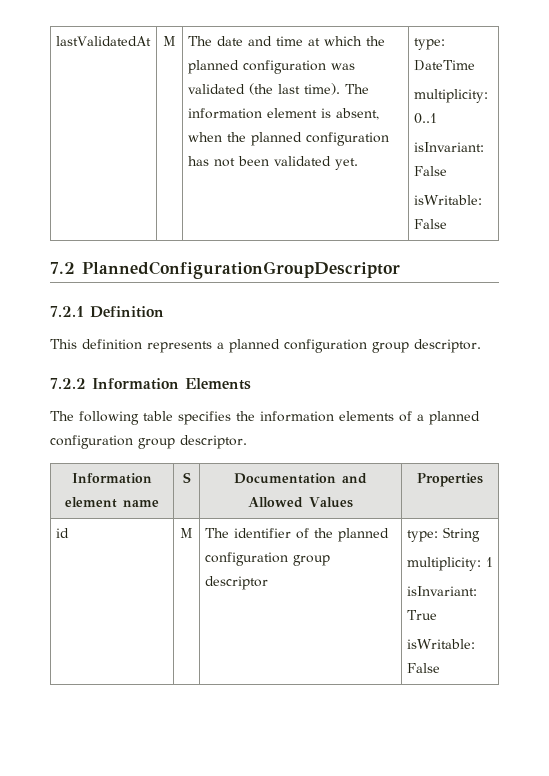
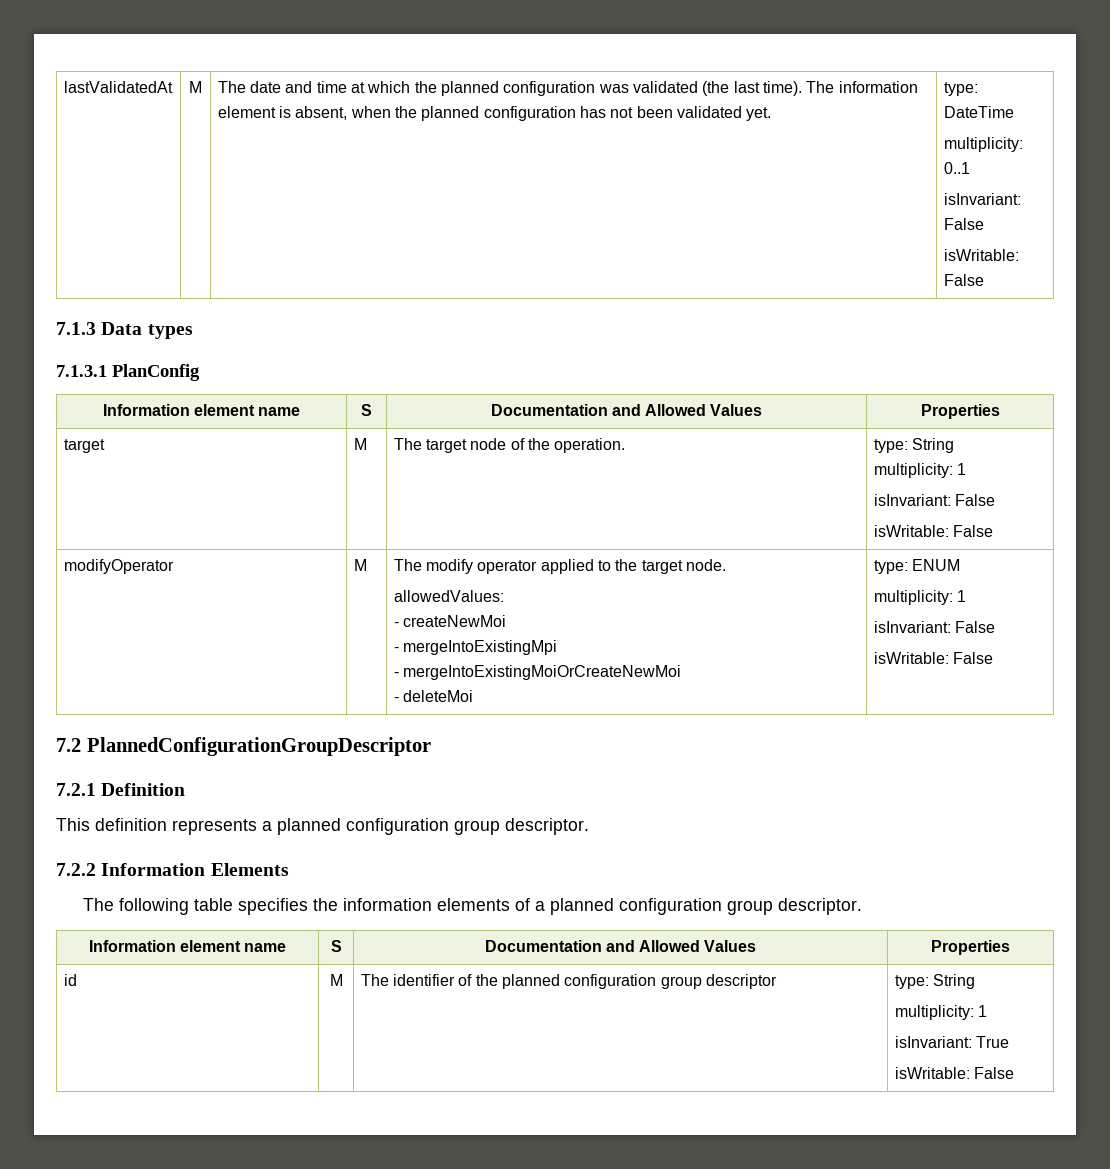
(447, 224) none -> [56,322,193,339] [56,364,200,381] [102,404,301,416] [361,404,372,416] [490,404,763,416] [920,404,1000,419] [63,439,105,453] [353,438,367,450] [393,438,626,453] [873,438,955,453] [873,463,967,478] [873,494,996,506] [873,525,994,537] [63,559,174,574] [353,559,367,571] [393,559,727,574] [393,590,504,602] [393,615,507,627] [393,640,558,655] [393,665,682,680] [393,690,474,702] [873,559,961,574] [873,590,967,605] [873,621,996,633] [873,652,994,664] // 7.1.3 Data types // 7.1.3.1 PlanConfig // Information element name | S | Documentation and Allowed Values | Properties // target | M | The target node of the operation. | type: String // multiplicity: 1 // isInvariant: False // isWritable: False // modifyOperator | M | The modify operator applied to the target node. // allowedValues: // - createNewMoi // - mergeIntoExistingMpi // - mergeIntoExistingMoiOrCreateNewMoi // - deleteMoi | type: ENUM // multiplicity: 1 // isInvariant: False // isWritable: False

